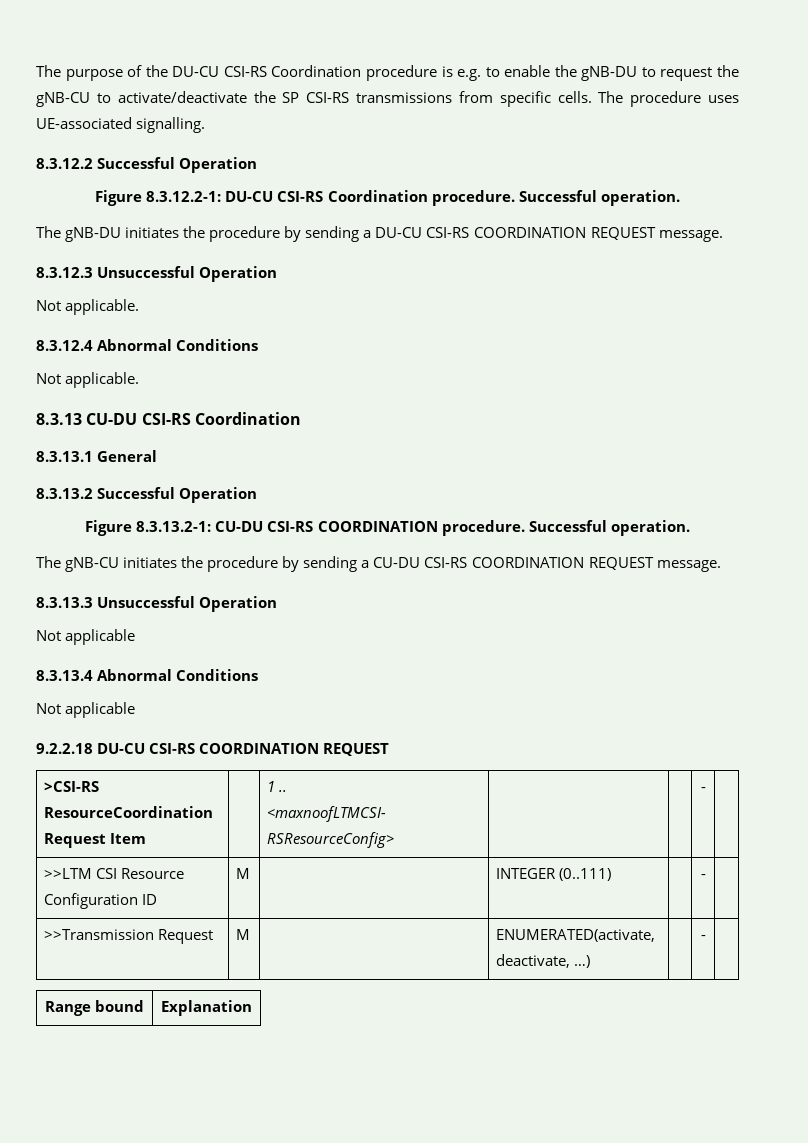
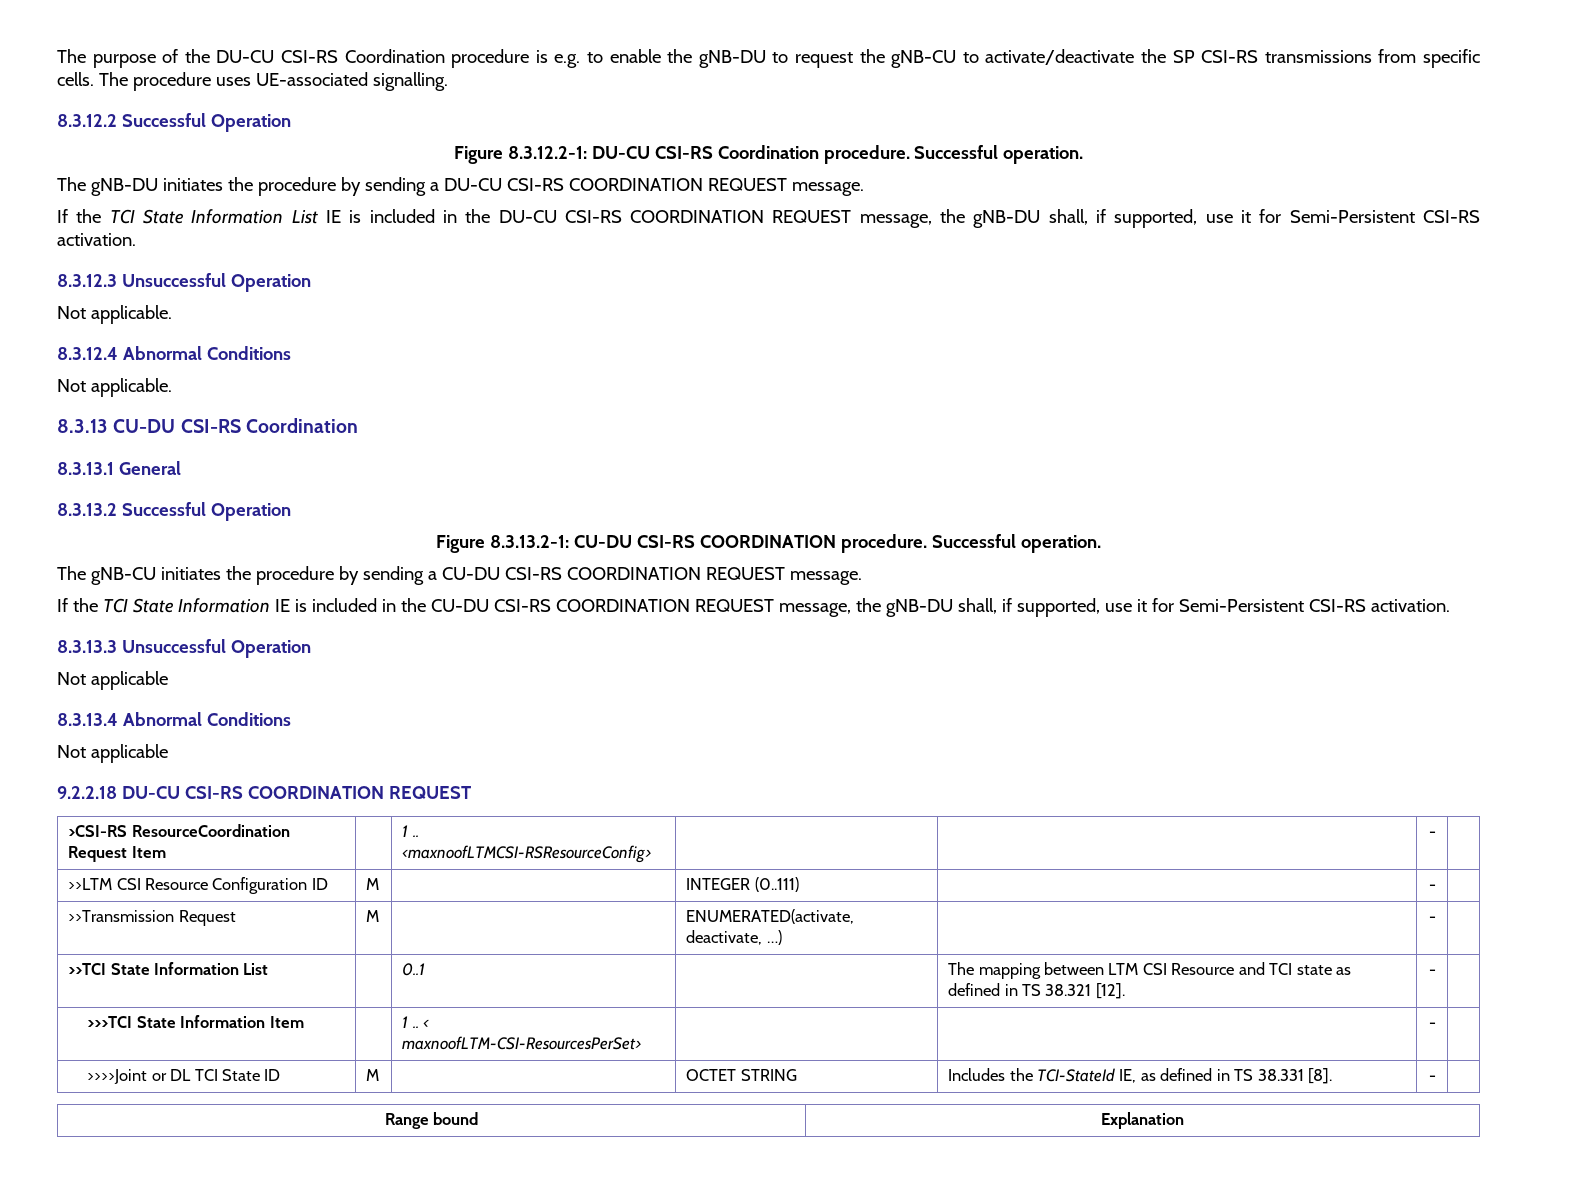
(723, 236) none -> [57,209,1481,228] [57,233,136,246] // If the TCI State Information List IE is included in the DU-CU CSI-RS COORDINATION REQUEST message, the gNB-DU shall, if supported, use it for Semi-Persistent CSI-RS activation.
(721, 566) none -> [57,598,1450,617] // If the TCI State Information IE is included in the CU-DU CSI-RS COORDINATION REQUEST message, the gNB-DU shall, if supported, use it for Semi-Persistent CSI-RS activation.
(706, 937) none -> [68,962,269,975] [402,963,426,976] [948,962,1352,979] [948,983,1125,999] [1428,969,1436,975] [87,1015,304,1028] [402,1016,430,1028] [402,1036,642,1050] [1428,1022,1436,1028] [87,1069,281,1084] [366,1069,380,1081] [686,1069,797,1081] [948,1068,1333,1084] [1428,1075,1436,1081] // >>TCI State Information List | | 0..1 | | The mapping between LTM CSI Resource and TCI state as defined in TS 38.321 [12]. | - | // >>>TCI State Information Item | | 1 .. < maxnoofLTM-CSI-ResourcesPerSet> | | | - | // >>>>Joint or DL TCI State ID | M | | OCTET STRING | Includes the TCI-StateId IE, as defined in TS 38.331 [8]. | - |

